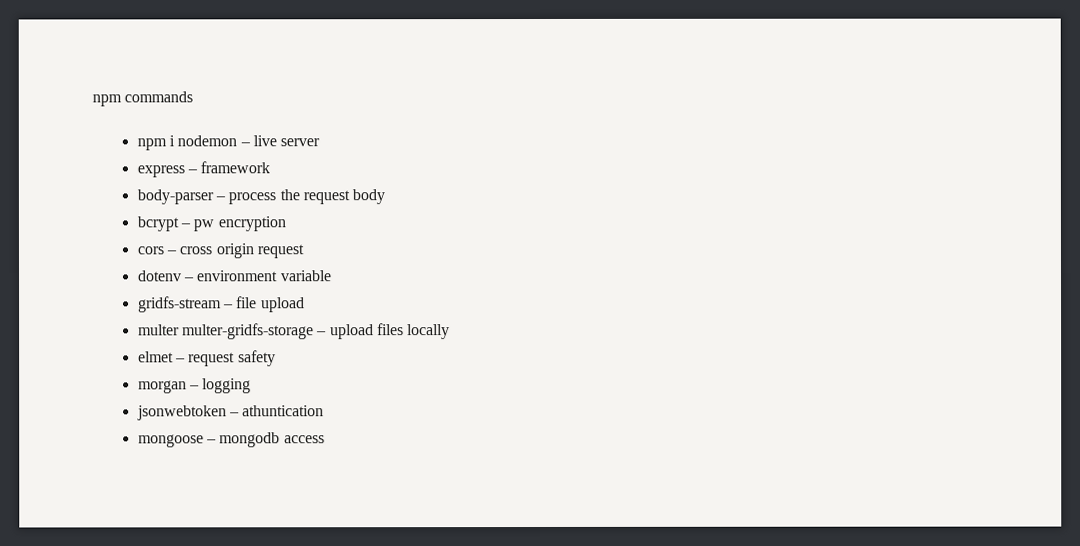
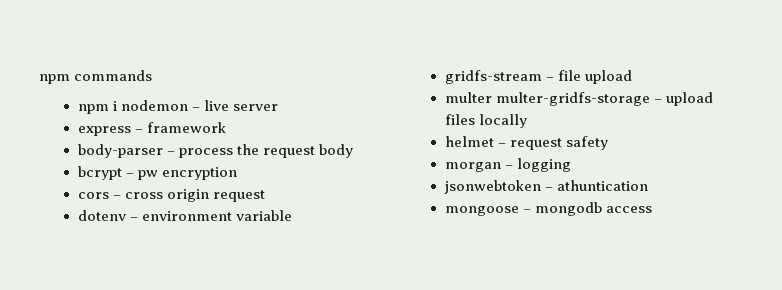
[137,351,174,363] elmet -> [444,136,494,147] helmet

